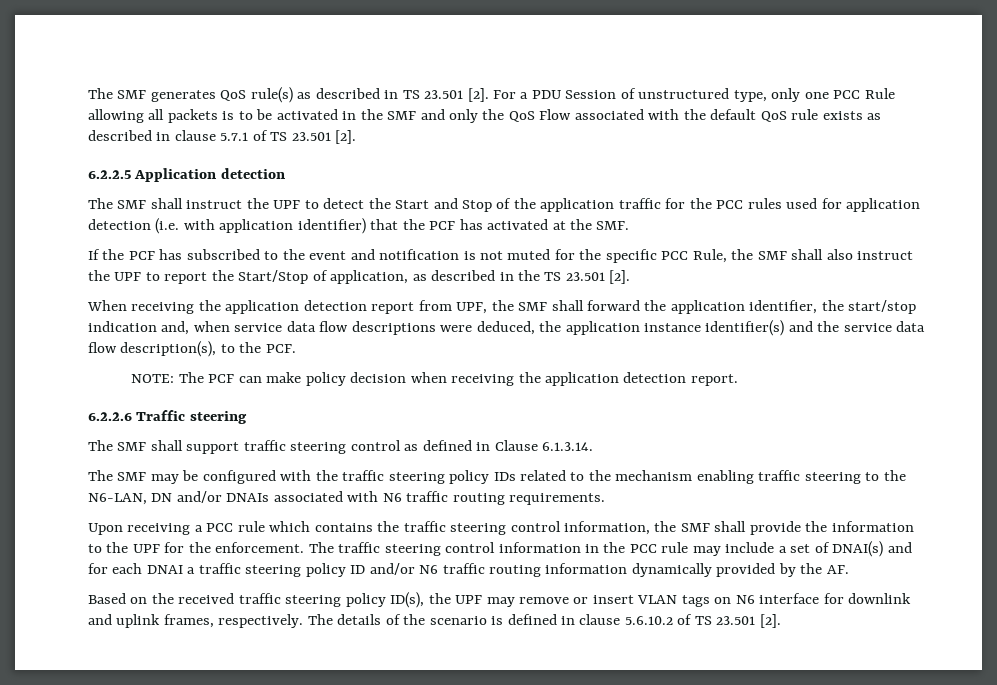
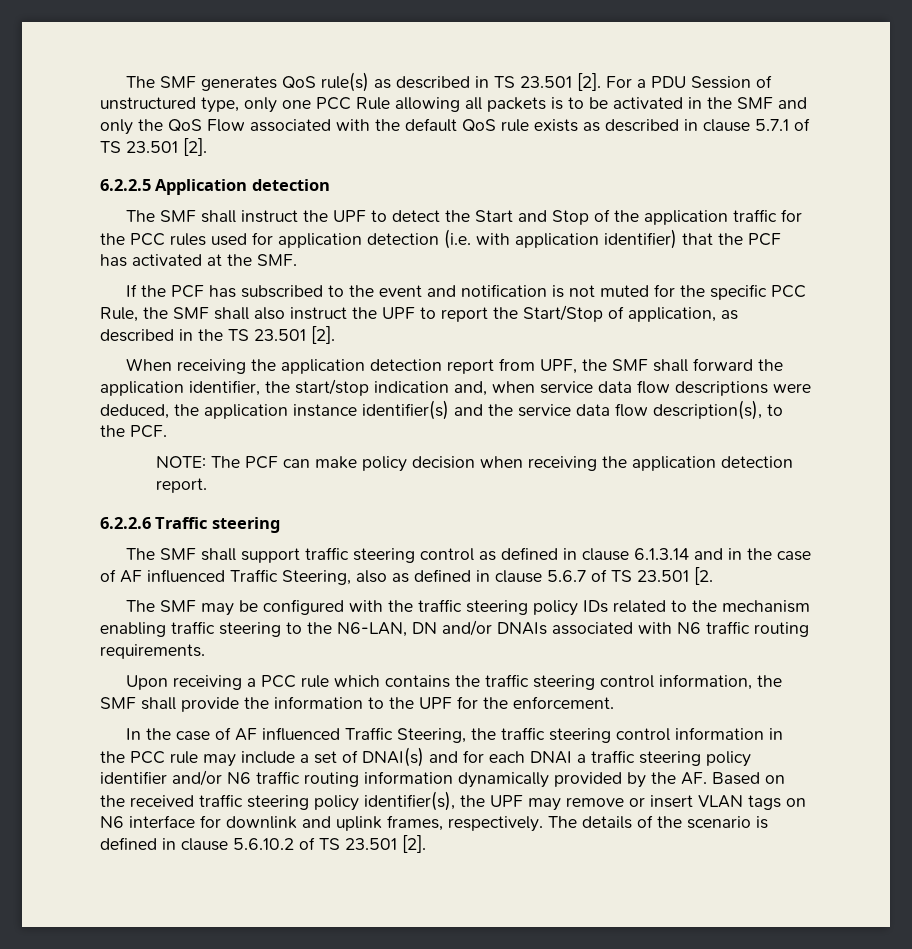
[494,440,594,451] Clause 6.1.3.14. -> [582,548,812,561] [100,567,713,585] clause 6.1.3.14 and in the case of AF influenced Traffic Steering, also as defined in clause 5.6.7 of TS 23.501 [2.
[308,542,334,553] The -> [126,727,497,743] // In the case of AF influenced Traffic Steering, the
[350,565,366,574] ID -> [100,771,167,784] identifier
(849, 569) // -> (707, 778) none
[390,592,425,608] ID(s), -> [364,791,455,811] identifier(s),

